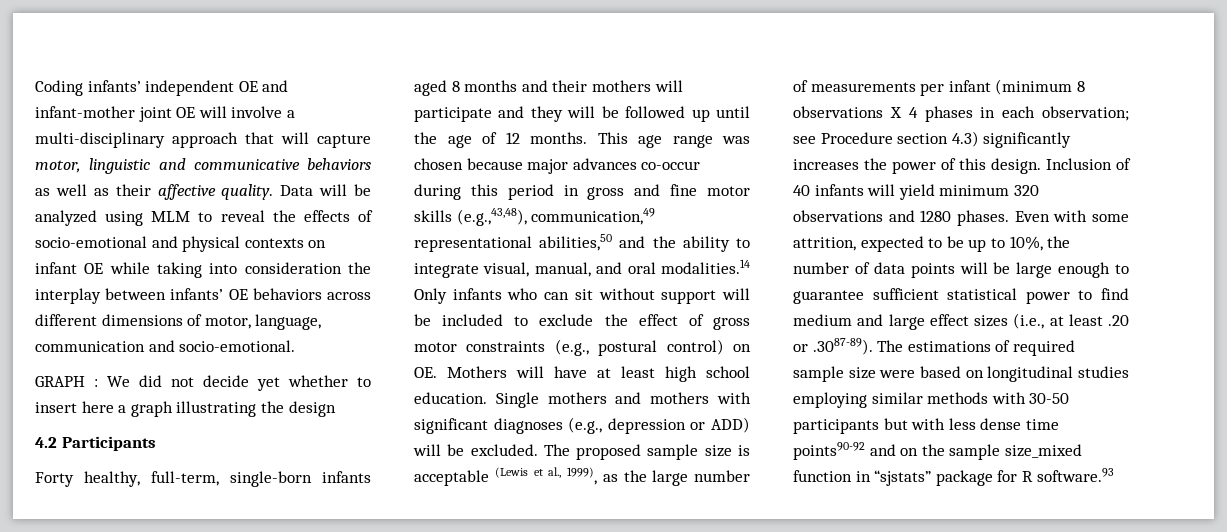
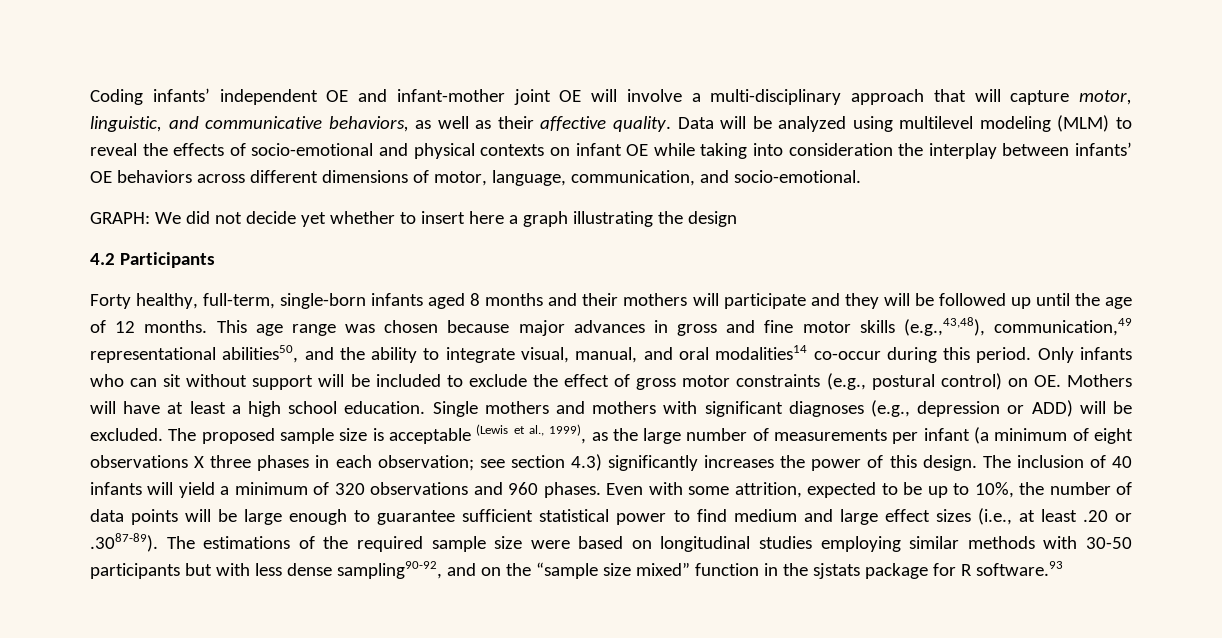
[89,158,151,174] linguistic -> [90,116,162,132] linguistic,
[307,158,371,170] behaviors -> [328,116,409,132] behaviors,
[151,211,191,222] MLM -> [899,115,1110,132] multilevel modeling (MLM)
[35,341,145,352] communication -> [570,170,695,186] communication,
[35,376,98,387] GRAPH : -> [90,212,150,224] GRAPH:
[641,161,701,170] [414,184,554,200] co-occur during this period -> (645, 326) none
[539,234,613,251] abilities,50 -> [222,345,299,363] abilities50,
[661,259,750,274] modalities.14 -> [715,345,1032,363] modalities14 co-occur during this period.
(655, 372) none -> [231,405,241,414] a
[995,79,1085,95] (minimum 8 -> [974,427,1134,444] (a minimum of eight
[908,107,918,118] 4 -> [210,455,252,468] three
[820,132,893,144] Procedure -> (505, 463) none
[1046,158,1112,170] Inclusion -> [982,455,1084,468] The inclusion
[939,185,1010,196] minimum -> [220,482,330,495] a minimum of
[920,210,952,222] 1280 -> [508,482,539,495] 960
(1011, 346) none -> [323,536,349,549] the
[1025,419,1059,430] [793,442,865,460] time points90-92 -> [336,561,442,579] sampling90-92,
[949,444,1082,460] [793,470,932,486] sample size_mixed function in “sjstats” -> [535,562,860,579] “sample size mixed” function in the sjstats

